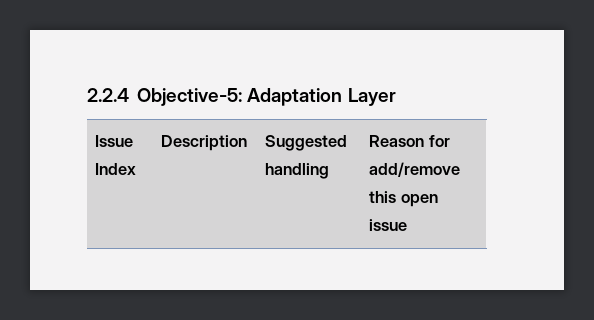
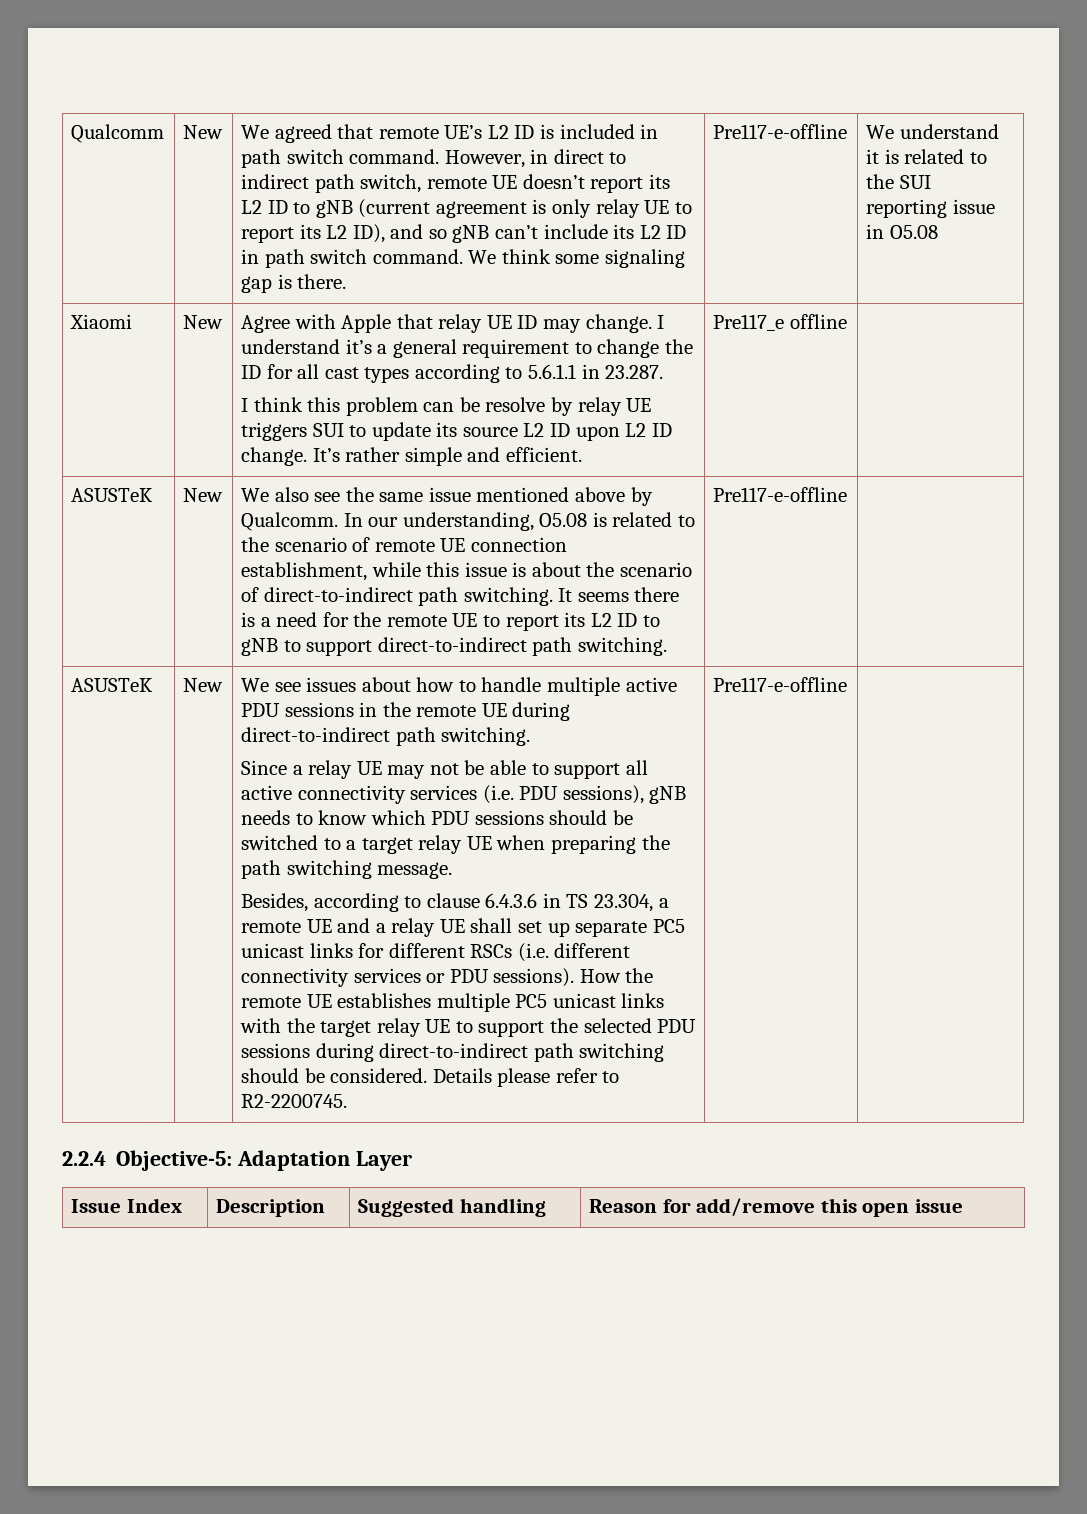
(87, 95) none -> [71,124,165,143] [183,125,224,139] [241,124,659,143] [241,149,627,168] [241,174,670,193] [241,199,692,218] [241,224,687,243] [241,249,685,268] [241,274,347,293] [713,124,848,139] [866,124,999,139] [866,149,987,164] [866,174,931,189] [866,199,995,218] [866,224,938,239] [70,314,133,329] [183,315,224,329] [241,314,665,333] [241,339,693,358] [241,364,664,383] [241,397,652,416] [241,422,672,441] [241,447,582,466] [713,314,847,331] [71,488,154,502] [183,488,224,502] [241,487,653,506] [241,512,695,531] [241,537,567,552] [241,562,692,581] [241,587,680,606] [241,612,660,631] [241,637,667,656] [713,487,848,502] [71,678,154,692] [183,678,224,692] [241,677,677,696] [241,702,571,721] [241,727,531,746] [241,760,648,779] [241,785,687,804] [241,810,633,825] [241,835,670,854] [241,860,453,879] [241,893,669,912] [241,918,685,937] [241,943,631,962] [241,968,654,987] [241,993,665,1012] [240,1018,697,1037] [241,1043,665,1062] [241,1068,620,1087] [241,1094,348,1108] [713,677,848,692] Qualcomm | New | We agreed that remote UE’s L2 ID is included in path switch command. However, in direct to indirect path switch, remote UE doesn’t report its L2 ID to gNB (current agreement is only relay UE to report its L2 ID), and so gNB can’t include its L2 ID in path switch command. We think some signaling gap is there. | Pre117-e-offline | We understand it is related to the SUI reporting issue in O5.08 // Xiaomi | New | Agree with Apple that relay UE ID may change. I understand it’s a general requirement to change the ID for all cast types according to 5.6.1.1 in 23.287. // I think this problem can be resolve by relay UE triggers SUI to update its source L2 ID upon L2 ID change. It’s rather simple and efficient. | Pre117_e offline | // ASUSTeK | New | We also see the same issue mentioned above by Qualcomm. In our understanding, O5.08 is related to the scenario of remote UE connection establishment, while this issue is about the scenario of direct-to-indirect path switching. It seems there is a need for the remote UE to report its L2 ID to gNB to support direct-to-indirect path switching. | Pre117-e-offline | // ASUSTeK | New | We see issues about how to handle multiple active PDU sessions in the remote UE during direct-to-indirect path switching. // Since a relay UE may not be able to support all active connectivity services (i.e. PDU sessions), gNB needs to know which PDU sessions should be switched to a target relay UE when preparing the path switching message. // Besides, according to clause 6.4.3.6 in TS 23.304, a remote UE and a relay UE shall set up separate PC5 unicast links for different RSCs (i.e. different connectivity services or PDU sessions). How the remote UE establishes multiple PC5 unicast links with the target relay UE to support the selected PDU sessions during direct-to-indirect path switching should be considered. Details please refer to R2-2200745. | Pre117-e-offline | //

